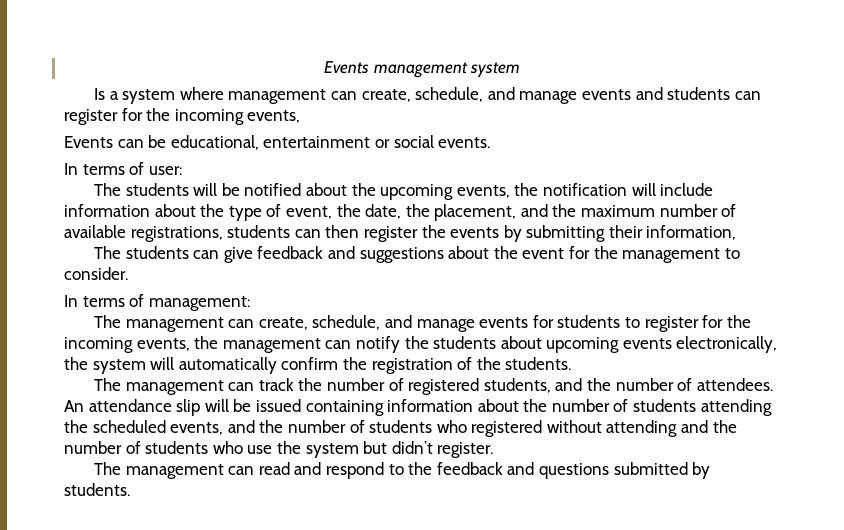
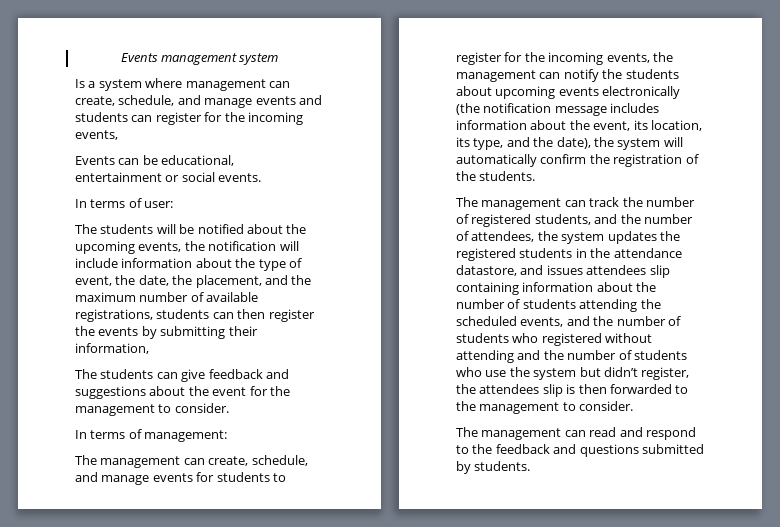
[676,336,778,353] electronically, -> [602,86,681,99] [456,103,660,116] [456,120,702,131] [456,137,591,150] electronically (the notification message includes information about the event, its location, its type, and the date),
[696,378,773,391] [64,399,301,416] attendees. An attendance slip will be issued -> [471,231,680,244] [456,248,682,261] [456,265,670,278] attendees, the system updates the registered students in the attendance datastore, and issues attendees slip
[437,442,494,458] register. -> [641,367,690,380] [456,384,689,397] [456,401,634,414] register, the attendees slip is then forwarded to the management to consider.

